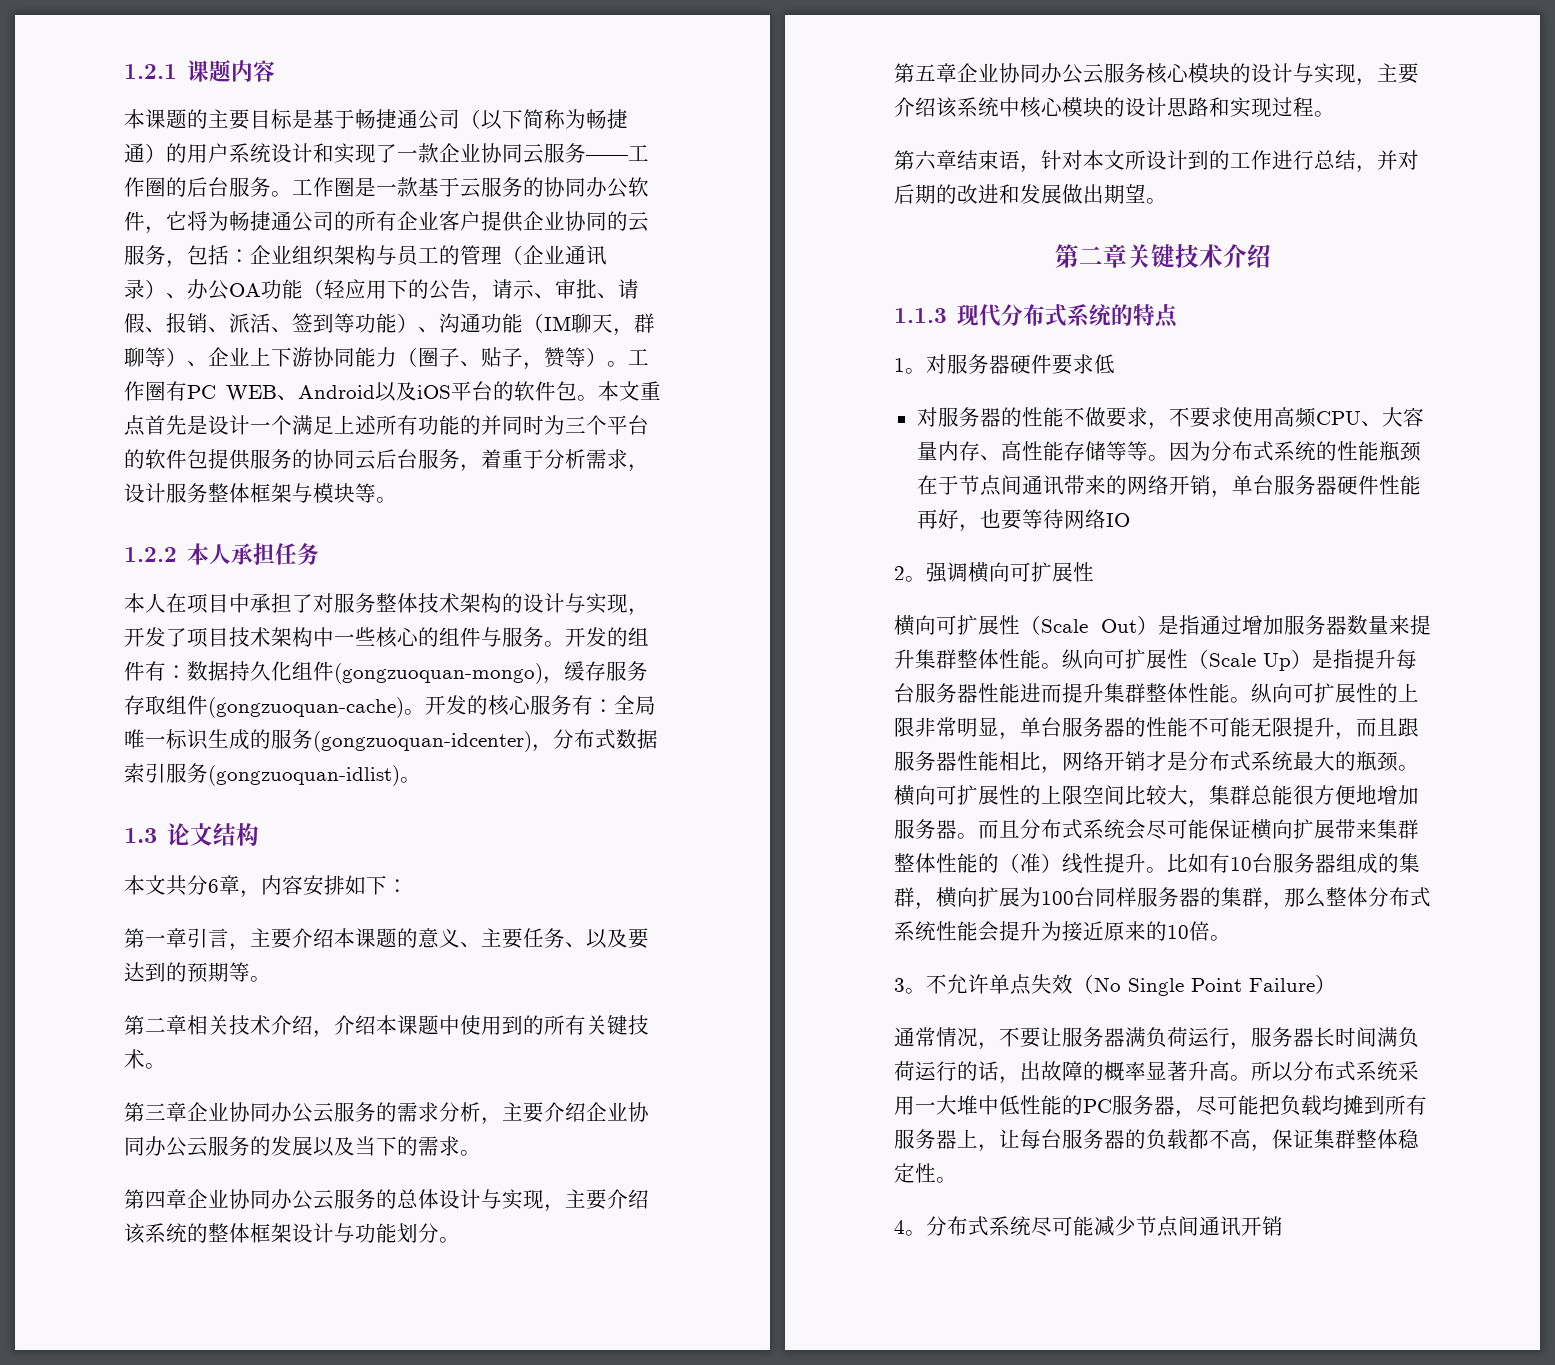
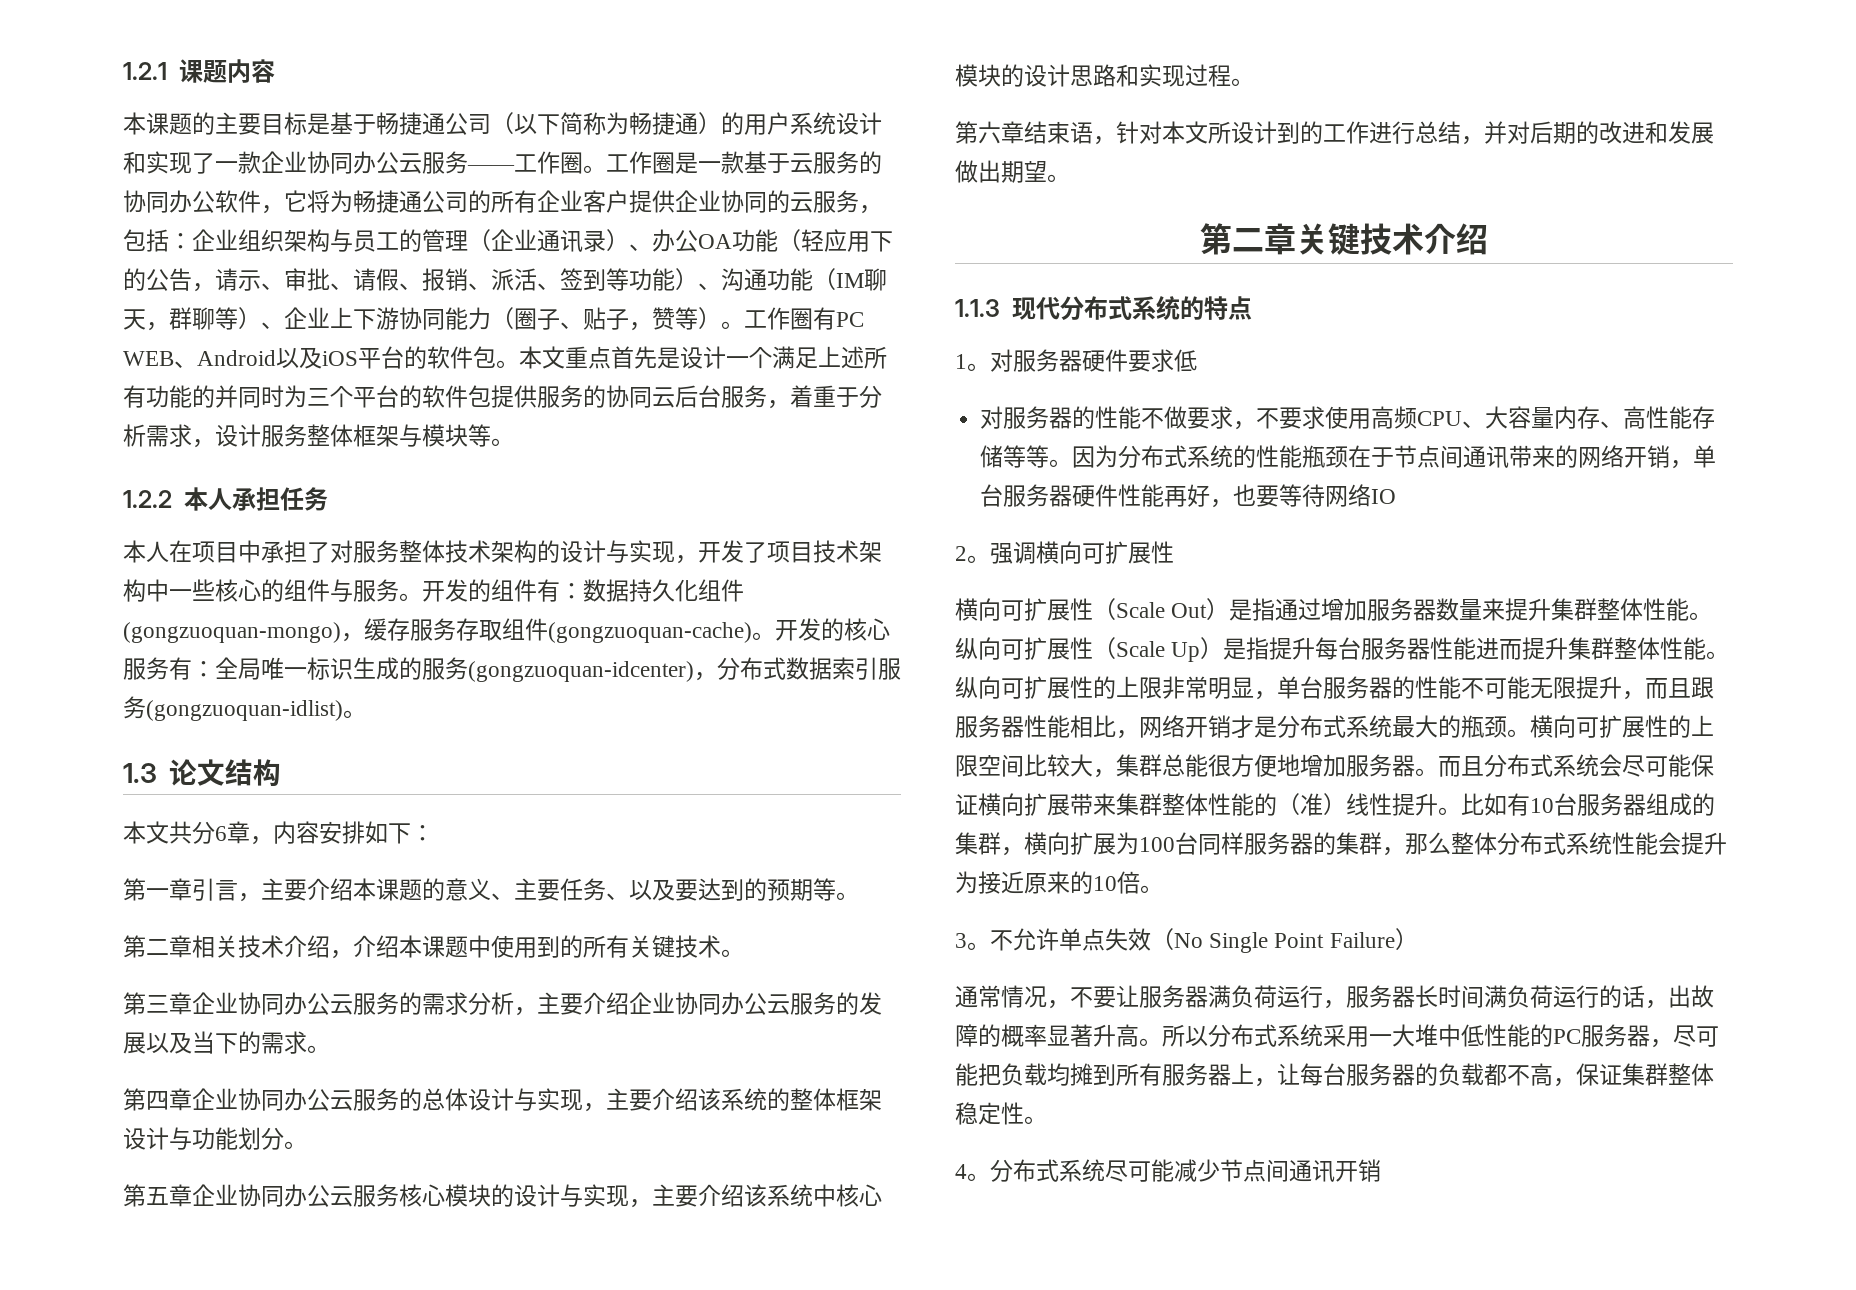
(523, 153) none -> [353,151,399,174] 办公
[166,177,271,197] 的后台服务 -> (583, 163) none

